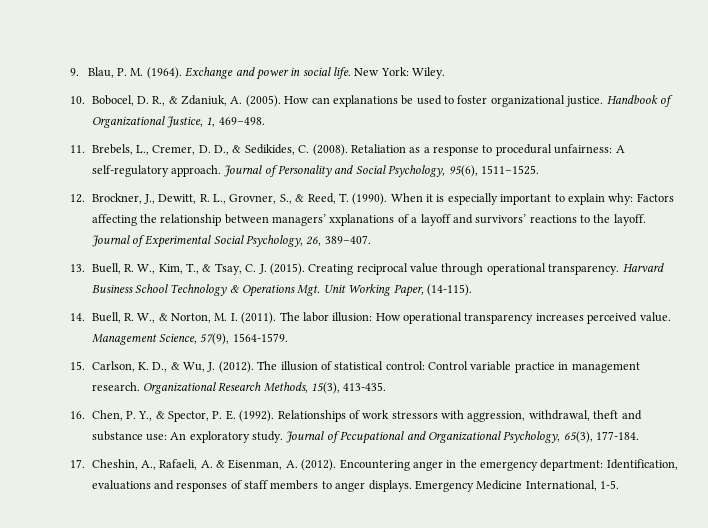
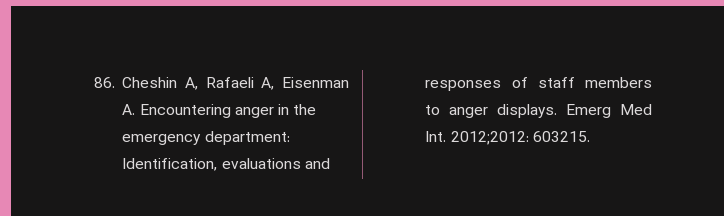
[70,67,446,80] [70,95,673,107] [91,116,265,128] [70,144,625,156] [91,165,539,177] [70,193,674,205] [91,214,646,226] [91,235,371,248] [70,263,664,275] [91,284,472,297] [70,312,671,324] [91,333,288,345] [70,361,640,373] [91,382,387,394] [70,410,642,422] [91,431,640,444] [70,459,337,471] 9. Blau, P. M. (1964). Exchange and power in social life. New York: Wiley. // 10. Bobocel, D. R., & Zdaniuk, A. (2005). How can explanations be used to foster organizational justice. Handbook of Organizational Justice, 1, 469–498. // 11. Brebels, L., Cremer, D. D., & Sedikides, C. (2008). Retaliation as a response to procedural unfairness: A self-regulatory approach. Journal of Personality and Social Psychology, 95(6), 1511–1525. // 12. Brockner, J., Dewitt, R. L., Grovner, S., & Reed, T. (1990). When it is especially important to explain why: Factors affecting the relationship between managers’ xxplanations of a layoff and survivors’ reactions to the layoff. Journal of Experimental Social Psychology, 26, 389–407. // 13. Buell, R. W., Kim, T., & Tsay, C. J. (2015). Creating reciprocal value through operational transparency. Harvard Business School Technology & Operations Mgt. Unit Working Paper, (14-115). // 14. Buell, R. W., & Norton, M. I. (2011). The labor illusion: How operational transparency increases perceived value. Management Science, 57(9), 1564-1579. // 15. Carlson, K. D., & Wu, J. (2012). The illusion of statistical control: Control variable practice in management research. Organizational Research Methods, 15(3), 413-435. // 16. Chen, P. Y., & Spector, P. E. (1992). Relationships of work stressors with aggression, withdrawal, theft and substance use: An exploratory study. Journal of Pccupational and Organizational Psychology, 65(3), 177-184. // 17. Cheshin, A., Rafaeli, A. & Eisenman, A. (2012). -> [93,77,349,90] [122,104,136,115] 86. Cheshin A, Rafaeli A, Eisenman A.
[414,480,620,492] Emergency Medicine International, 1-5. -> [566,104,652,118] [425,131,590,145] Emerg Med Int. 2012;2012: 603215.

